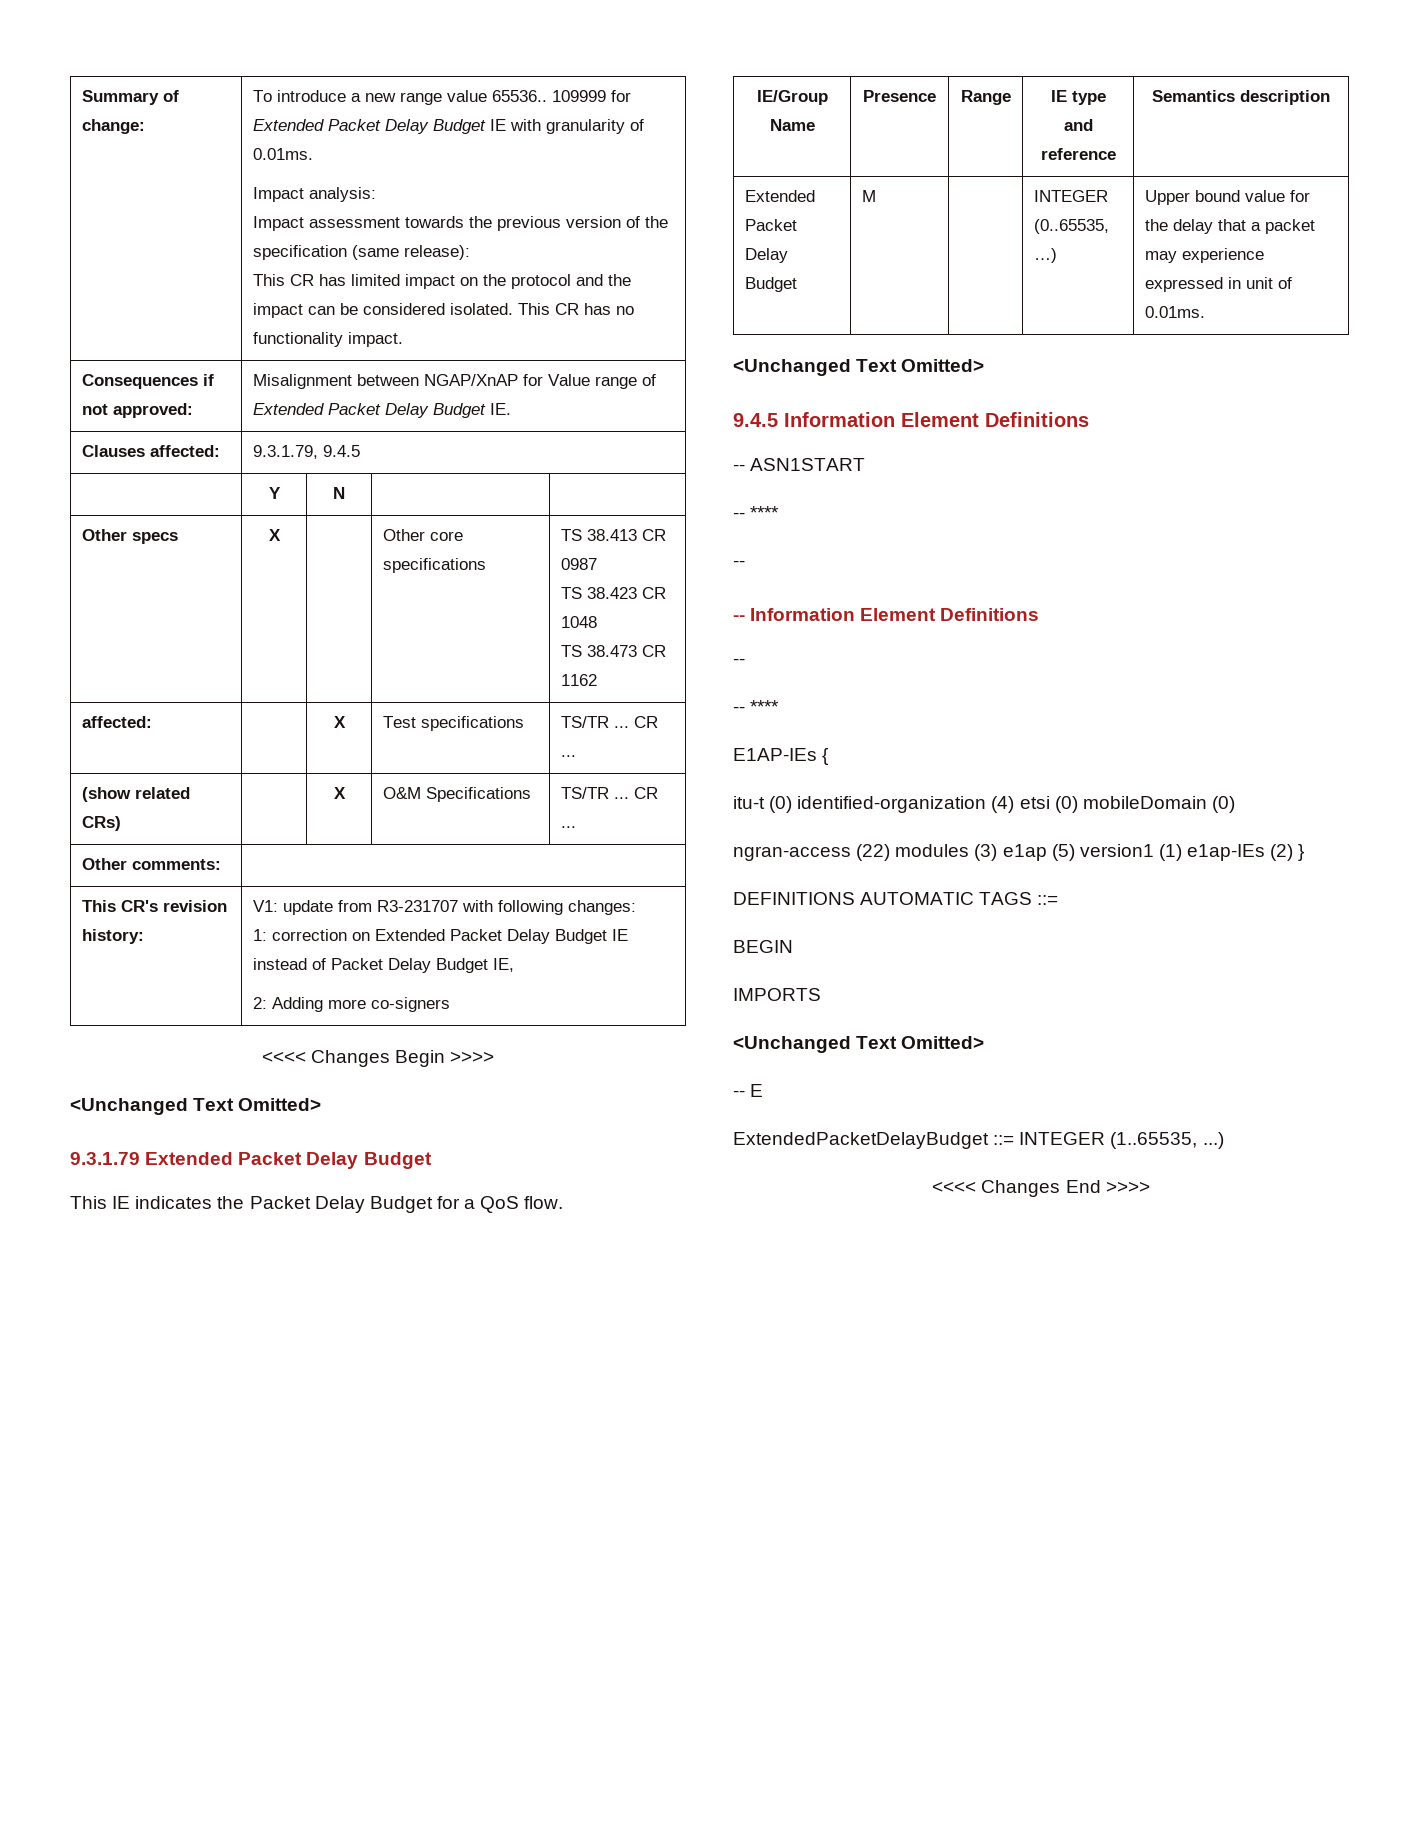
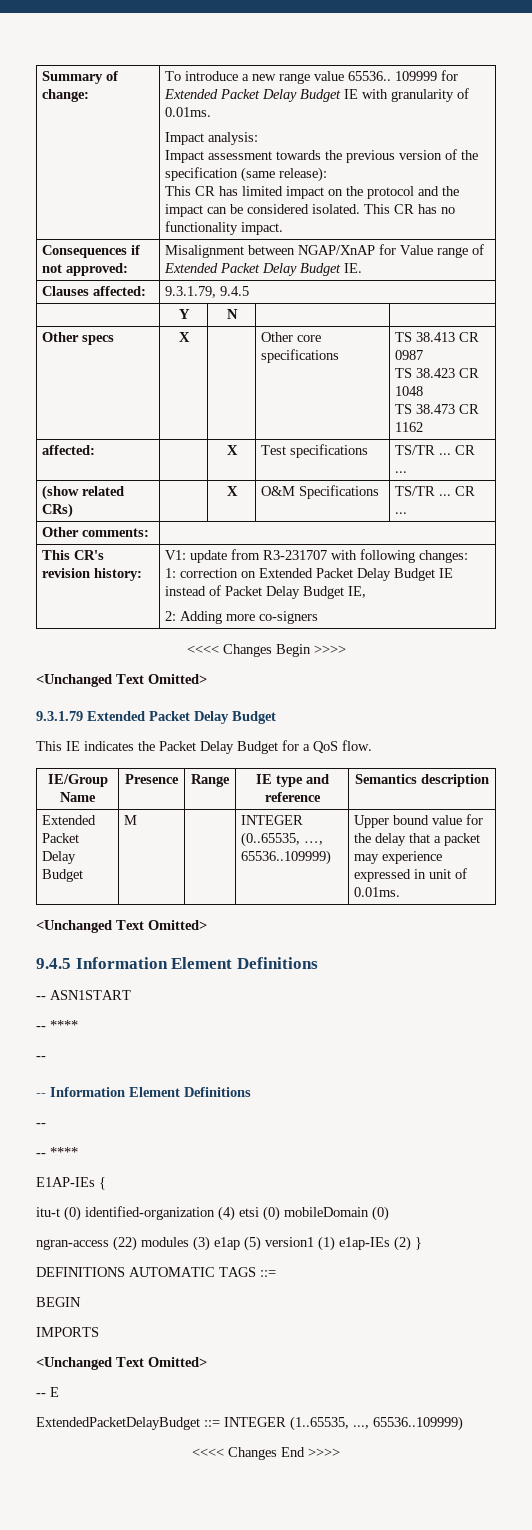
[1033,248,1057,263] …) -> [304,841,324,845] [241,850,332,865] …, 65536..109999)
[1202,1132,1224,1149] ...) -> [353,1416,463,1431] ..., 65536..109999)

